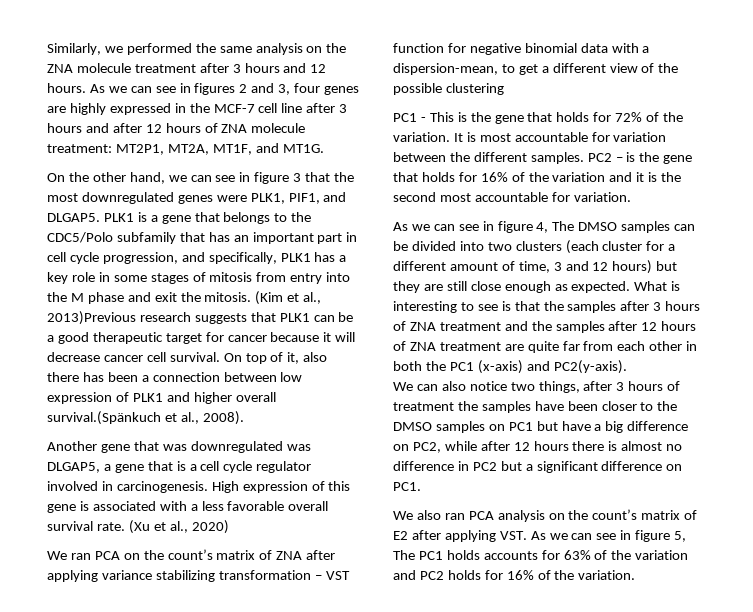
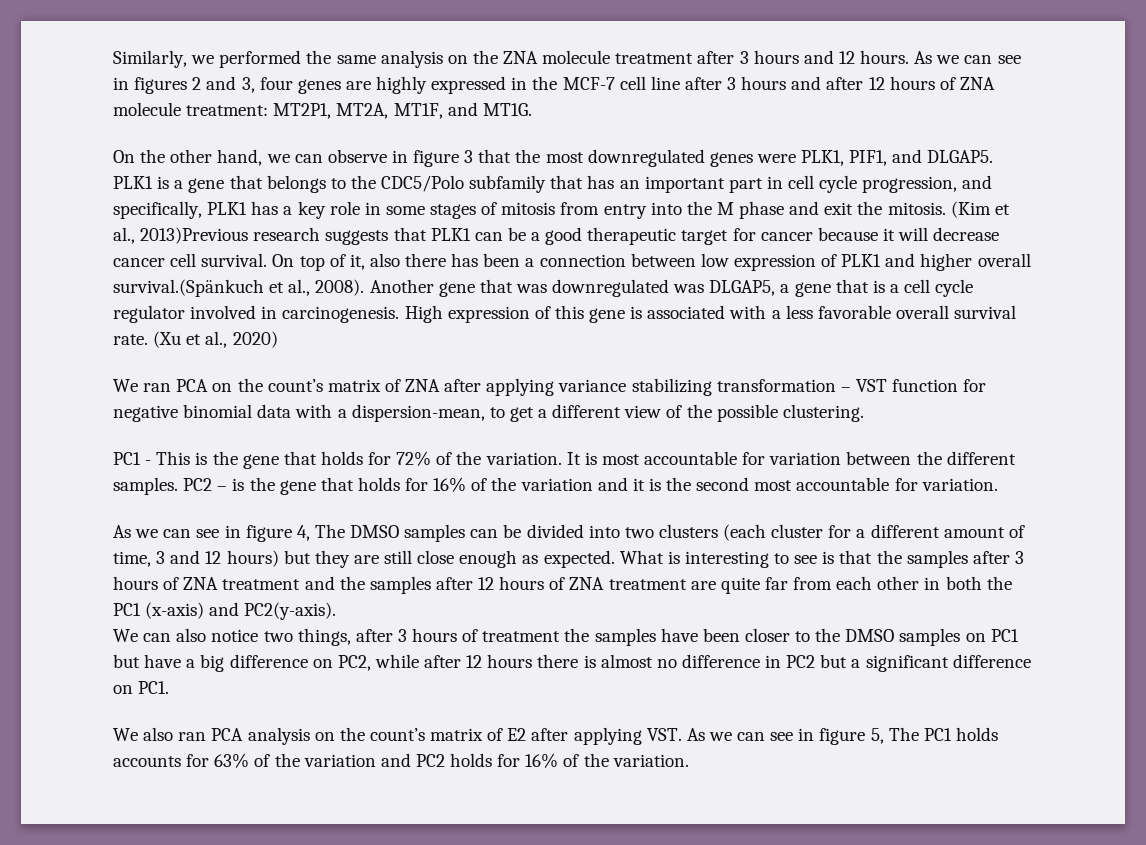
[215,175,236,182] see -> [327,149,387,163] observe
(244, 418) // -> (365, 287) none
[445,83,504,95] clustering -> [782,404,864,422] clustering.

